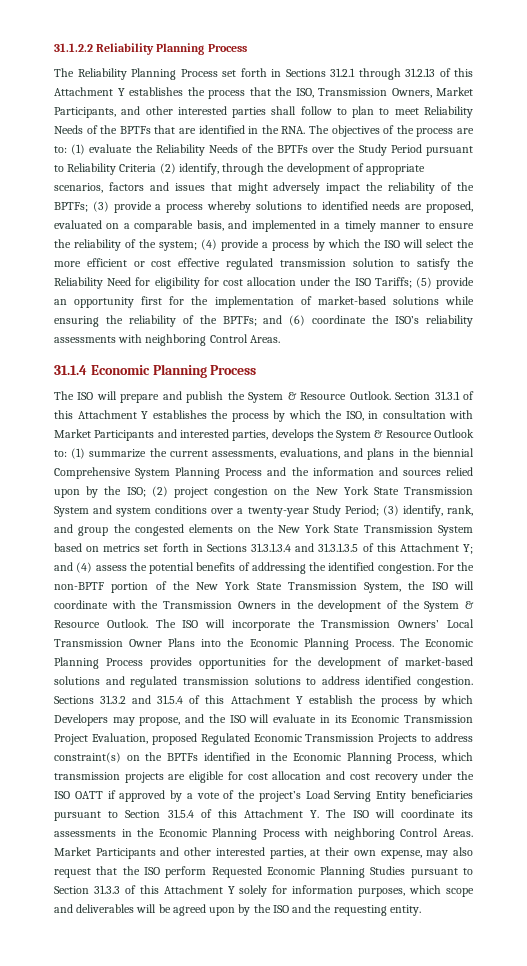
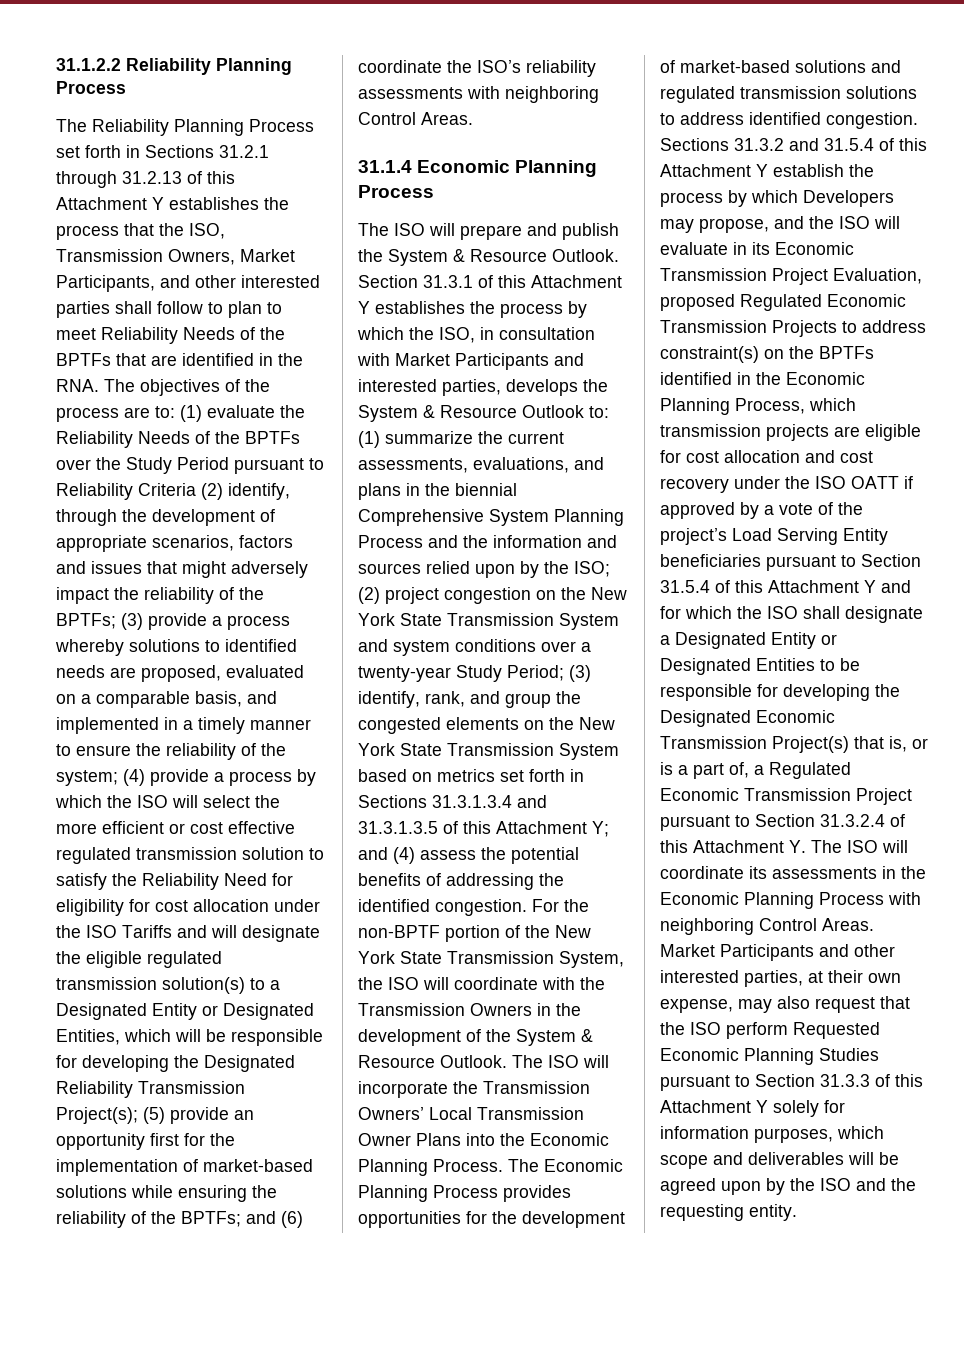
[374,277,412,288] Tariffs; -> [122,925,320,942] [56,951,222,968] [56,977,280,994] [56,1003,314,1020] [56,1029,323,1046] [56,1055,295,1072] [56,1081,245,1098] [56,1107,138,1124] Tariffs and will designate the eligible regulated transmission solution(s) to a Designated Entity or Designated Entities, which will be responsible for developing the Designated Reliability Transmission Project(s);
(303, 813) none -> [864,580,911,593] [660,606,923,623] [660,632,837,649] [660,658,860,675] [660,684,900,701] [660,710,835,727] [660,736,928,753] [660,762,851,779] [660,788,912,805] [660,814,905,831] [660,840,784,853] Y and for which the ISO shall designate a Designated Entity or Designated Entities to be responsible for developing the Designated Economic Transmission Project(s) that is, or is a part of, a Regulated Economic Transmission Project pursuant to Section 31.3.2.4 of this Attachment

